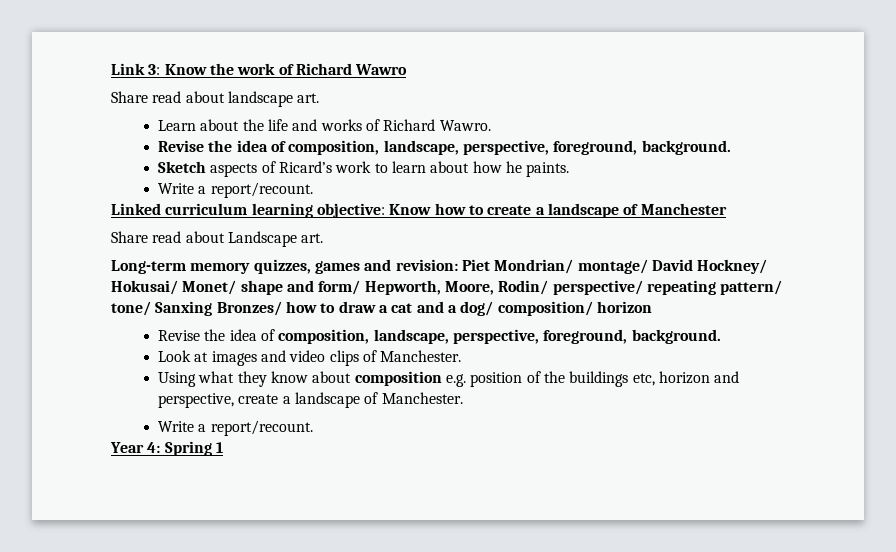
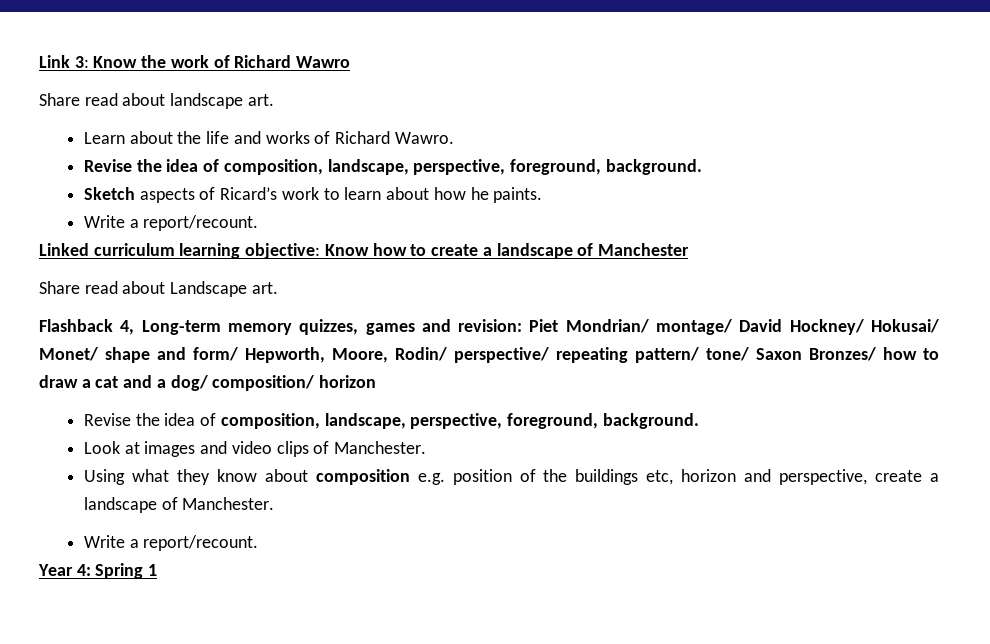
(324, 238) none -> [39,319,135,335] Flashback 4,
[155,301,213,316] Sanxing -> [756,348,802,360] Saxon

